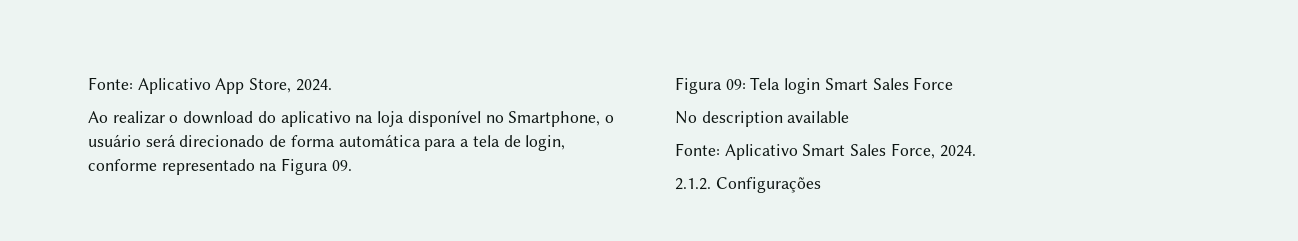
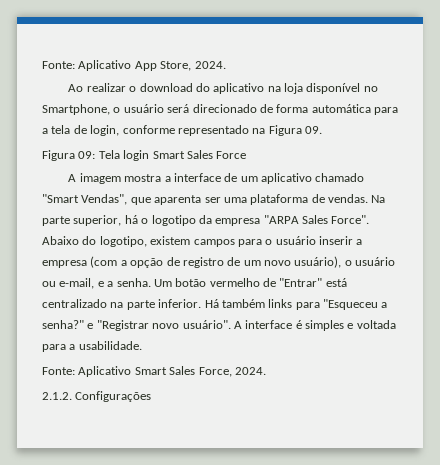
[675,111,850,127] No description available -> [68,173,365,184] [42,194,386,205] [42,215,370,226] [42,236,363,247] [42,256,396,268] [42,278,347,289] [42,299,388,310] [42,320,396,331] [42,341,142,352] A imagem mostra a interface de um aplicativo chamado "Smart Vendas", que aparenta ser uma plataforma de vendas. Na parte superior, há o logotipo da empresa "ARPA Sales Force". Abaixo do logotipo, existem campos para o usuário inserir a empresa (com a opção de registro de um novo usuário), o usuário ou e-mail, e a senha. Um botão vermelho de "Entrar" está centralizado na parte inferior. Há também links para "Esqueceu a senha?" e "Registrar novo usuário". A interface é simples e voltada para a usabilidade.

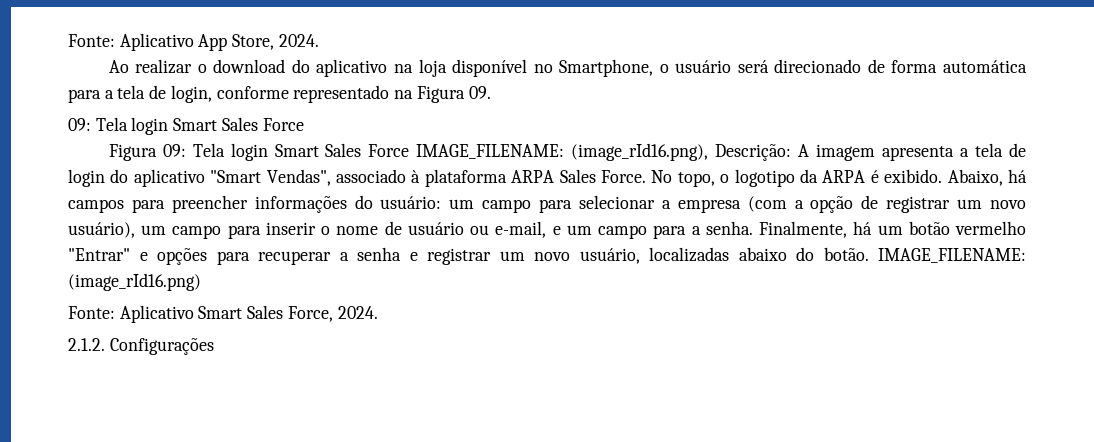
(322, 130) none -> [68,117,304,135] // 09: Tela login Smart Sales Force
[68,173,365,184] [42,194,386,205] [42,215,370,226] [42,236,353,247] // A imagem mostra a interface de um aplicativo chamado "Smart Vendas", que aparenta ser uma plataforma de vendas. Na parte superior, há o logotipo da empresa "ARPA Sales Force". Abaixo do logotipo, existem campos para o usuário inserir -> [416,143,1026,161] [68,169,1027,187] [68,195,656,213] IMAGE_FILENAME: (image_rId16.png), Descrição: A imagem apresenta a tela de login do aplicativo "Smart Vendas", associado à plataforma ARPA Sales Force. No topo, o logotipo da ARPA é exibido. Abaixo, há campos para preencher informações do usuário: um campo para selecionar
[182,257,241,268] registro de -> [886,196,951,213] registrar
[344,257,396,266] [42,278,347,289] [42,299,388,310] [42,320,396,331] [42,341,142,352] o usuário ou e-mail, e a senha. Um botão vermelho de "Entrar" está centralizado na parte inferior. Há também links para "Esqueceu a senha?" e "Registrar novo usuário". A interface é simples e voltada para a usabilidade. -> [141,221,1026,239] [68,247,1026,265] [68,273,201,291] um campo para inserir o nome de usuário ou e-mail, e um campo para a senha. Finalmente, há um botão vermelho "Entrar" e opções para recuperar a senha e registrar um novo usuário, localizadas abaixo do botão. IMAGE_FILENAME: (image_rId16.png)

